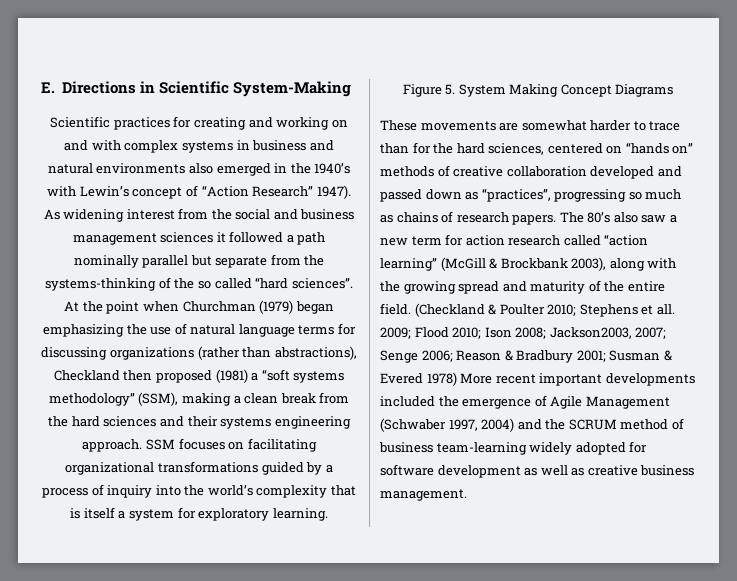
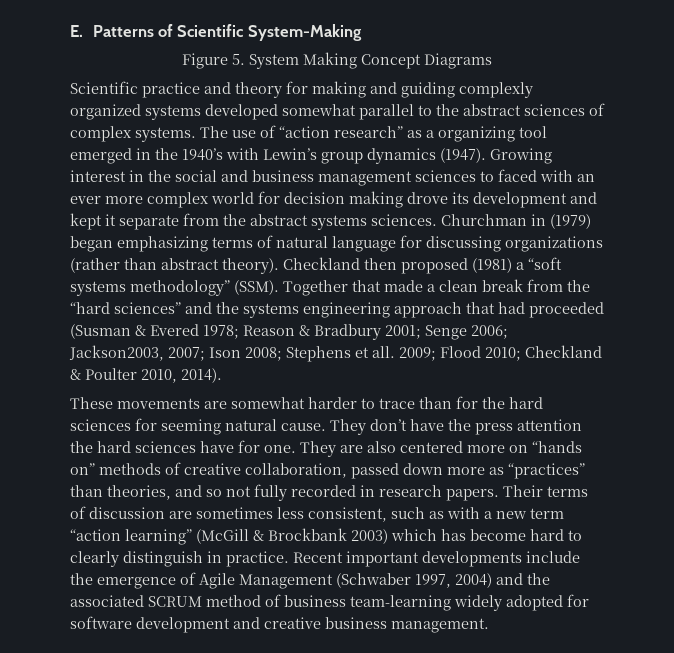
[61,81,155,94] Directions in -> [92,24,173,37] Patterns of
[50,116,348,130] [64,140,334,153] [47,163,213,174] Scientific practices for creating and working on and with complex systems in business and natural environments also -> [182,52,492,69] [70,81,533,98] [70,103,605,120] [70,125,547,142] Figure 5. System Making Concept Diagrams // Scientific practice and theory for making and guiding complexly organized systems developed somewhat parallel to the abstract sciences of complex systems. The use of “action research” as a organizing tool
[132,185,351,199] [43,208,209,222] concept of “Action Research” 1947). As widening interest from -> [321,148,552,164] [70,170,144,182] group dynamics (1947). Growing interest in
[216,231,326,245] [73,254,325,268] [45,277,353,291] [64,301,256,314] it followed a path nominally parallel but separate from the systems-thinking of the so called “hard sciences”. At the point when Churchman -> [480,169,595,182] [70,191,597,208] [70,213,546,230] to faced with an ever more complex world for decision making drove its development and kept it separate from the abstract systems sciences. Churchman in
[126,324,172,335] the use -> [212,237,253,248] terms
[298,325,335,335] terms -> (396, 244) none
[274,346,357,360] abstractions), -> [161,258,279,274] abstract theory).
[138,392,231,406] (SSM), making -> [234,280,423,296] (SSM). Together that made
[71,416,351,429] [82,438,317,452] [65,461,333,475] [42,484,356,498] [70,507,328,521] [402,84,674,97] hard sciences and their systems engineering approach. SSM focuses on facilitating organizational transformations guided by a process of inquiry into the world’s complexity that is itself a system for exploratory learning. // Figure 5. System Making Concept Diagrams -> [70,302,604,318] [70,324,508,340] [69,345,602,362] [70,368,222,383] “hard sciences” and the systems engineering approach that had proceeded (Susman & Evered 1978; Reason & Bradbury 2001; Senge 2006; Jackson2003, 2007; Ison 2008; Stephens et all. 2009; Flood 2010; Checkland & Poulter 2010, 2014).
[488,143,603,155] sciences, centered -> [70,418,582,435] [70,440,505,457] sciences for seeming natural cause. They don’t have the press attention the hard sciences have for one. They are also centered more
[506,166,682,179] [380,188,682,202] [380,211,677,225] [380,234,601,246] collaboration developed and passed down as “practices”, progressing so much as chains of research papers. The 80’s also saw a new term for action research called -> [245,463,585,479] [70,484,588,501] [70,506,564,522] collaboration, passed down more as “practices” than theories, and so not fully recorded in research papers. Their terms of discussion are sometimes less consistent, such as with a new term
[571,257,677,271] [380,280,665,294] [380,303,675,317] [380,327,667,339] [380,350,672,363] [380,372,536,386] 2003), along with the growing spread and maturity of the entire field. (Checkland & Poulter 2010; Stephens et all. 2009; Flood 2010; Ison 2008; Jackson2003, 2007; Senge 2006; Reason & Bradbury 2001; Susman & Evered 1978) More recent -> [351,529,582,544] [70,551,343,567] 2003) which has become hard to clearly distinguish in practice. Recent
[380,396,435,407] included -> [526,551,580,563] include
(566, 424) none -> [70,595,144,607] associated
[524,465,585,476] as well as -> [233,617,260,629] and

